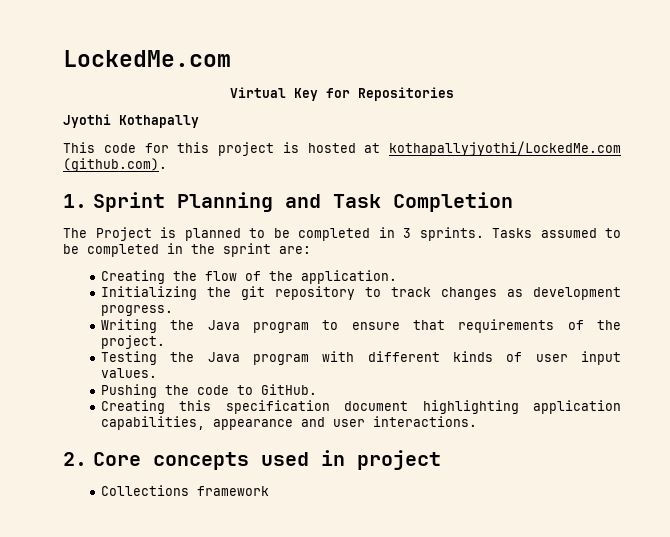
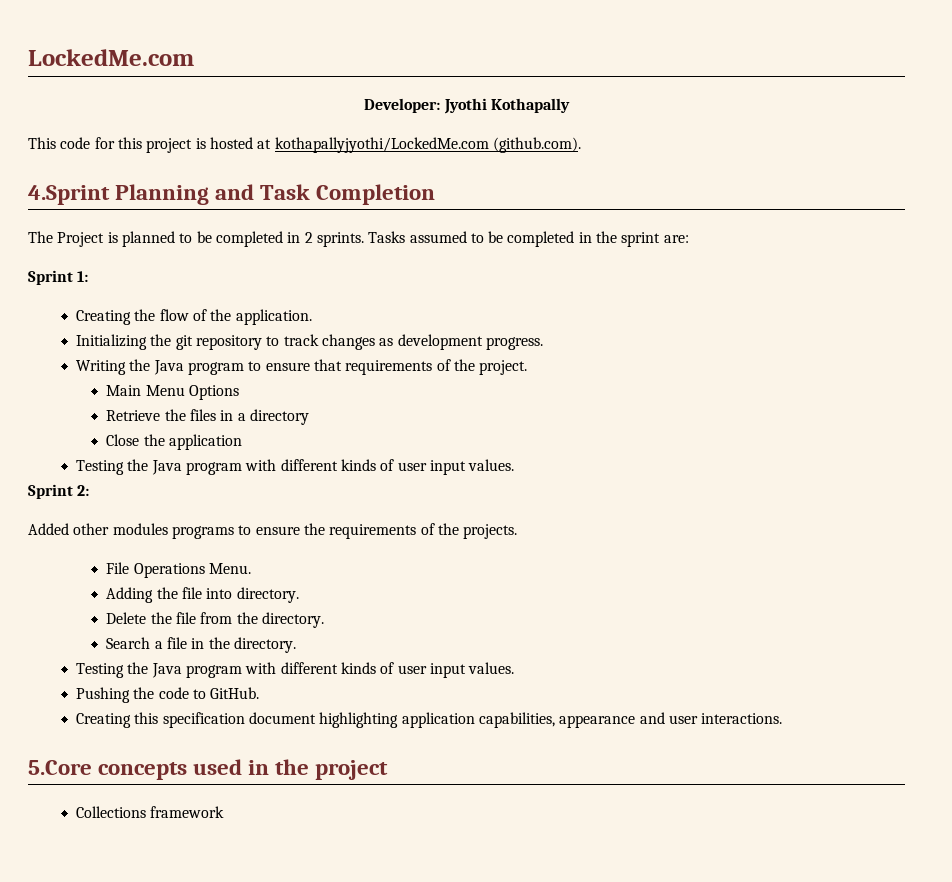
[230,87,454,101] Virtual Key for Repositories // -> [364,98,441,113] Developer:
[63,192,166,212] 1. Sprint -> [28,185,110,205] 4.Sprint
[403,228,411,238] 3 -> [304,232,313,243] 2
(311, 250) none -> [28,270,89,285] // Sprint 1:
(165, 342) none -> [106,385,239,400] [106,409,309,425] [106,434,242,450] [75,459,515,475] [28,484,90,499] [28,523,518,539] [106,562,251,578] [106,587,299,603] [106,612,324,628] [106,637,296,653] // Main Menu Options // Retrieve the files in a directory // Close the application // Testing the Java program with different kinds of user input values. // Sprint 2: // Added other modules programs to ensure the requirements of the projects. // File Operations Menu. // Adding the file into directory. // Delete the file from the directory. // Search a file in the directory.
[63,452,142,466] 2. Core -> [28,760,92,775] 5.Core
(346, 458) none -> [275,759,310,775] the

